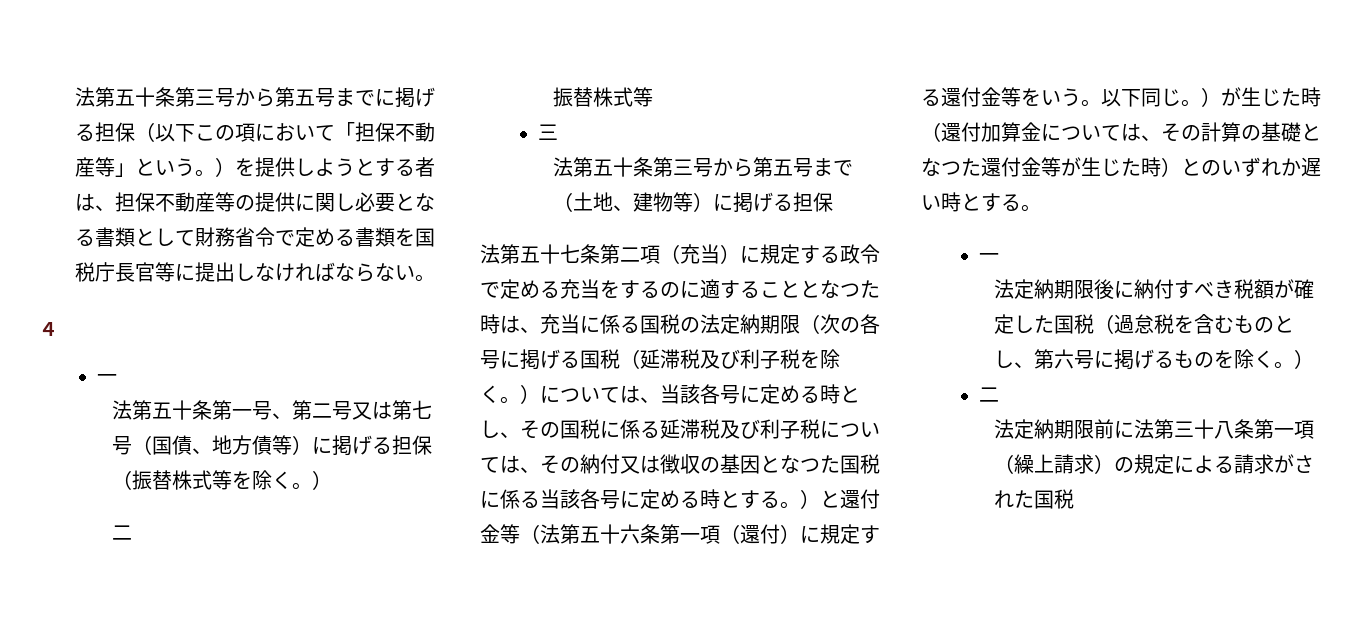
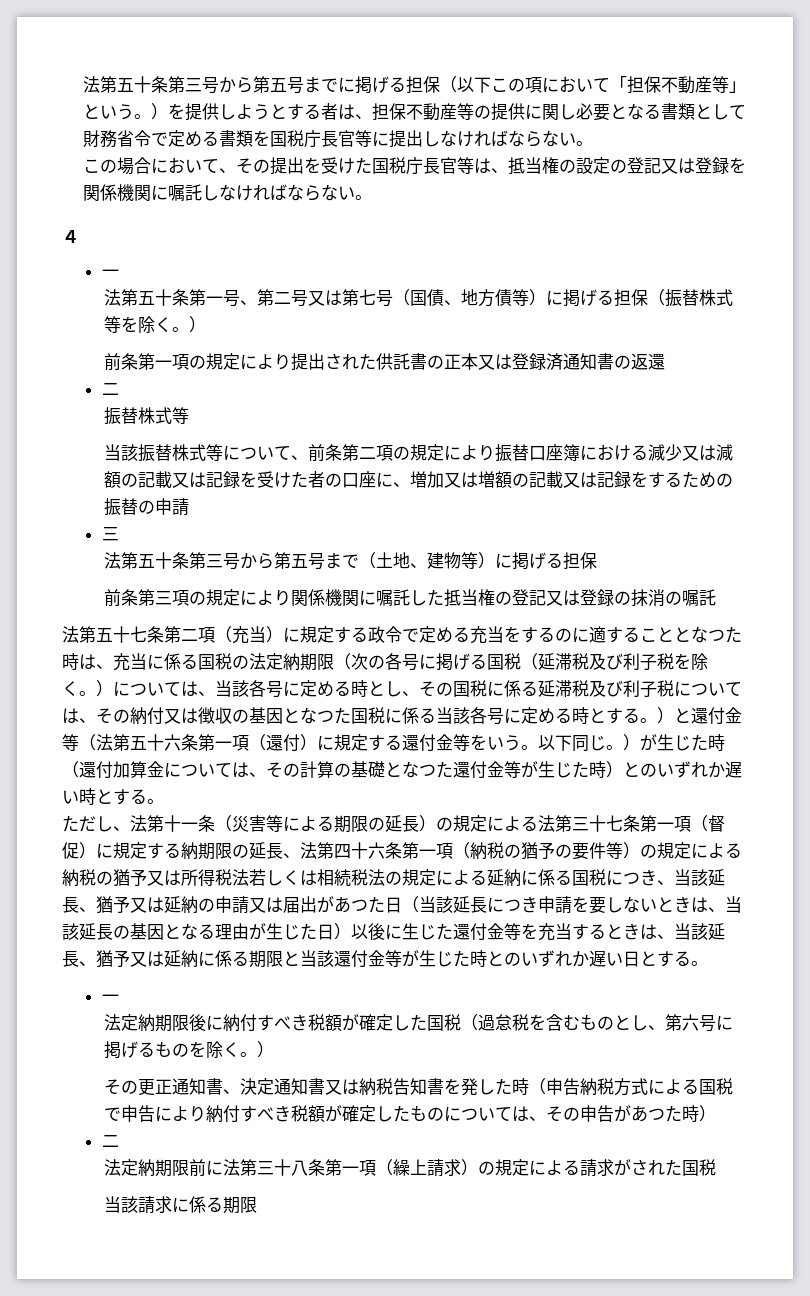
(436, 278) none -> [83,157,747,175] [83,184,373,201] // この場合において、その提出を受けた国税庁長官等は、抵当権の設定の登記又は登録を関係機関に嘱託しなければならない。
[111,525,132,540] [552,87,653,107] 二 // 振替株式等 -> [104,353,666,371] [101,383,119,395] [104,407,190,425] [104,444,734,462] [104,471,734,488] [104,498,190,516] 前条第一項の規定により提出された供託書の正本又は登録済通知書の返還 // 二 // 振替株式等 // 当該振替株式等について、前条第二項の規定により振替口座簿における減少又は減額の記載又は記録を受けた者の口座に、増加又は増額の記載又は記録をするための振替の申請
(833, 202) none -> [104,589,717,607] // 前条第三項の規定により関係機関に嘱託した抵当権の登記又は登録の抹消の嘱託
(1041, 208) none -> [62,815,725,833] [62,842,742,860] [62,869,725,887] [62,896,742,914] [62,923,725,941] [62,950,708,968] // ただし、法第十一条（災害等による期限の延長）の規定による法第三十七条第一項（督促）に規定する納期限の延長、法第四十六条第一項（納税の猶予の要件等）の規定による納税の猶予又は所得税法若しくは相続税法の規定による延納に係る国税につき、当該延長、猶予又は延納の申請又は届出があつた日（当該延長につき申請を要しないときは、当該延長の基因となる理由が生じた日）以後に生じた還付金等を充当するときは、当該延長、猶予又は延納に係る期限と当該還付金等が生じた時とのいずれか遅い日とする。
(1314, 359) none -> [104,1078,734,1096] [104,1105,717,1123] // その更正通知書、決定通知書又は納税告知書を発した時（申告納税方式による国税で申告により納付すべき税額が確定したものについては、その申告があつた時）
(1074, 499) none -> [104,1196,258,1214] // 当該請求に係る期限

